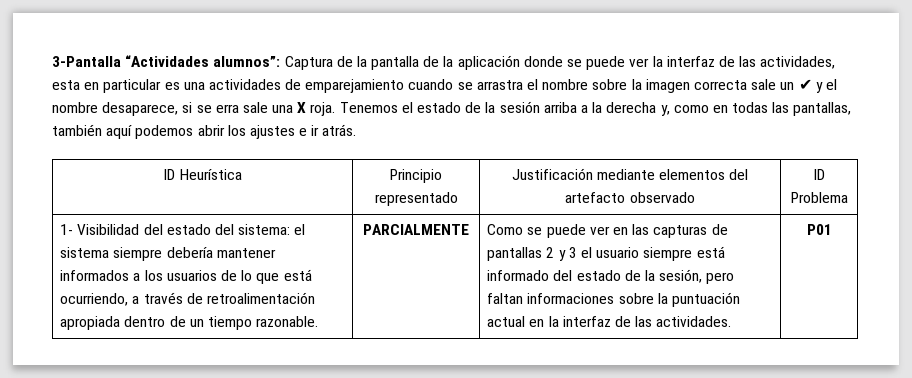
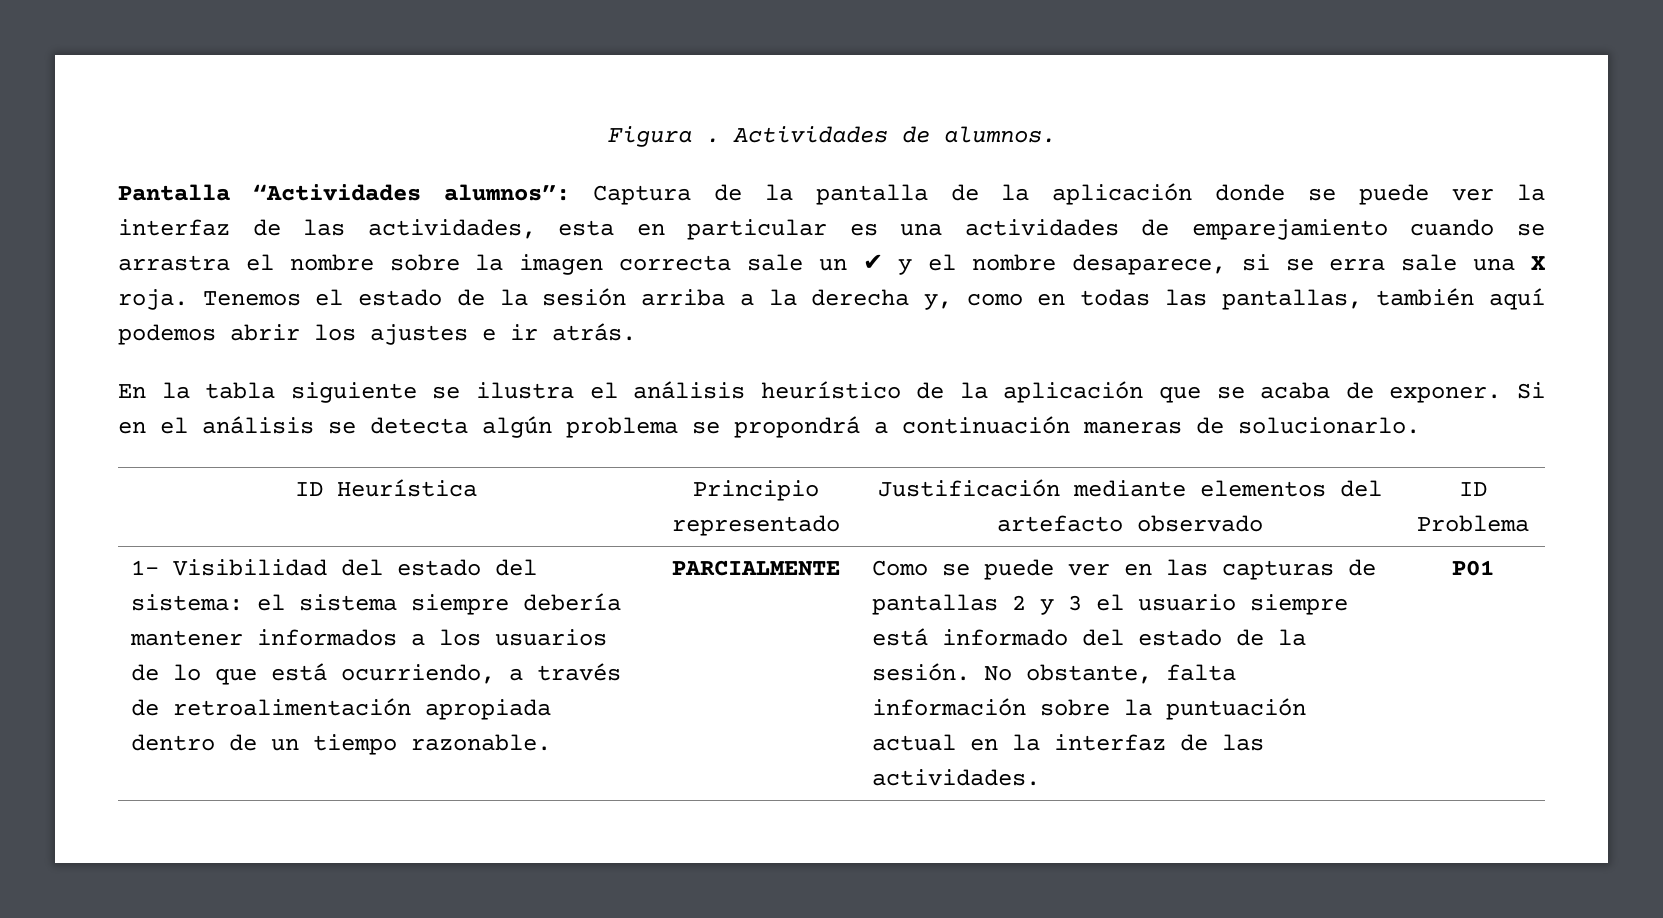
[52,56,121,67] 3-Pantalla -> [607,126,1056,147] [118,184,230,201] Figura . Actividades de alumnos. // Pantalla
(357, 130) none -> [118,381,1545,403] [118,416,1420,438] // En la tabla siguiente se ilustra el análisis heurístico de la aplicación que se acaba de exponer. Si en el análisis se detecta algún problema se propondrá a continuación maneras de solucionarlo.
[659,269,735,284] [487,293,615,304] sesión, pero faltan informaciones -> [872,663,1237,684] [872,698,1027,716] sesión. No obstante, falta información

